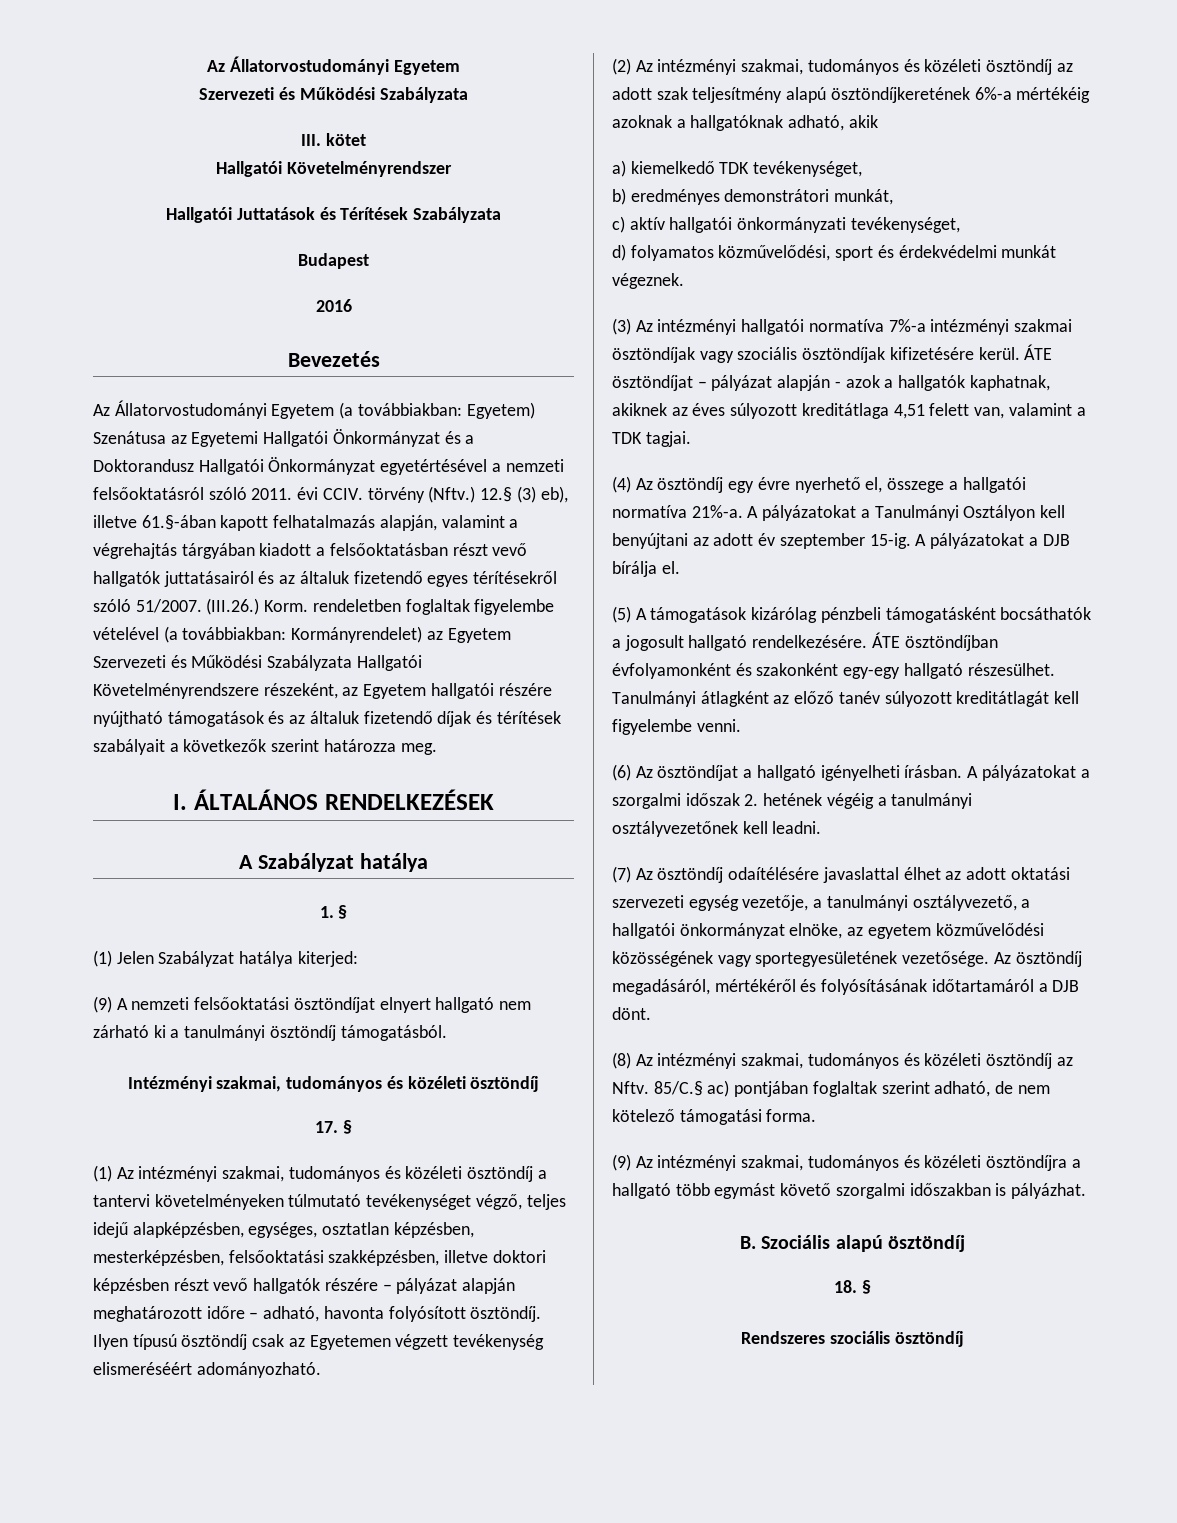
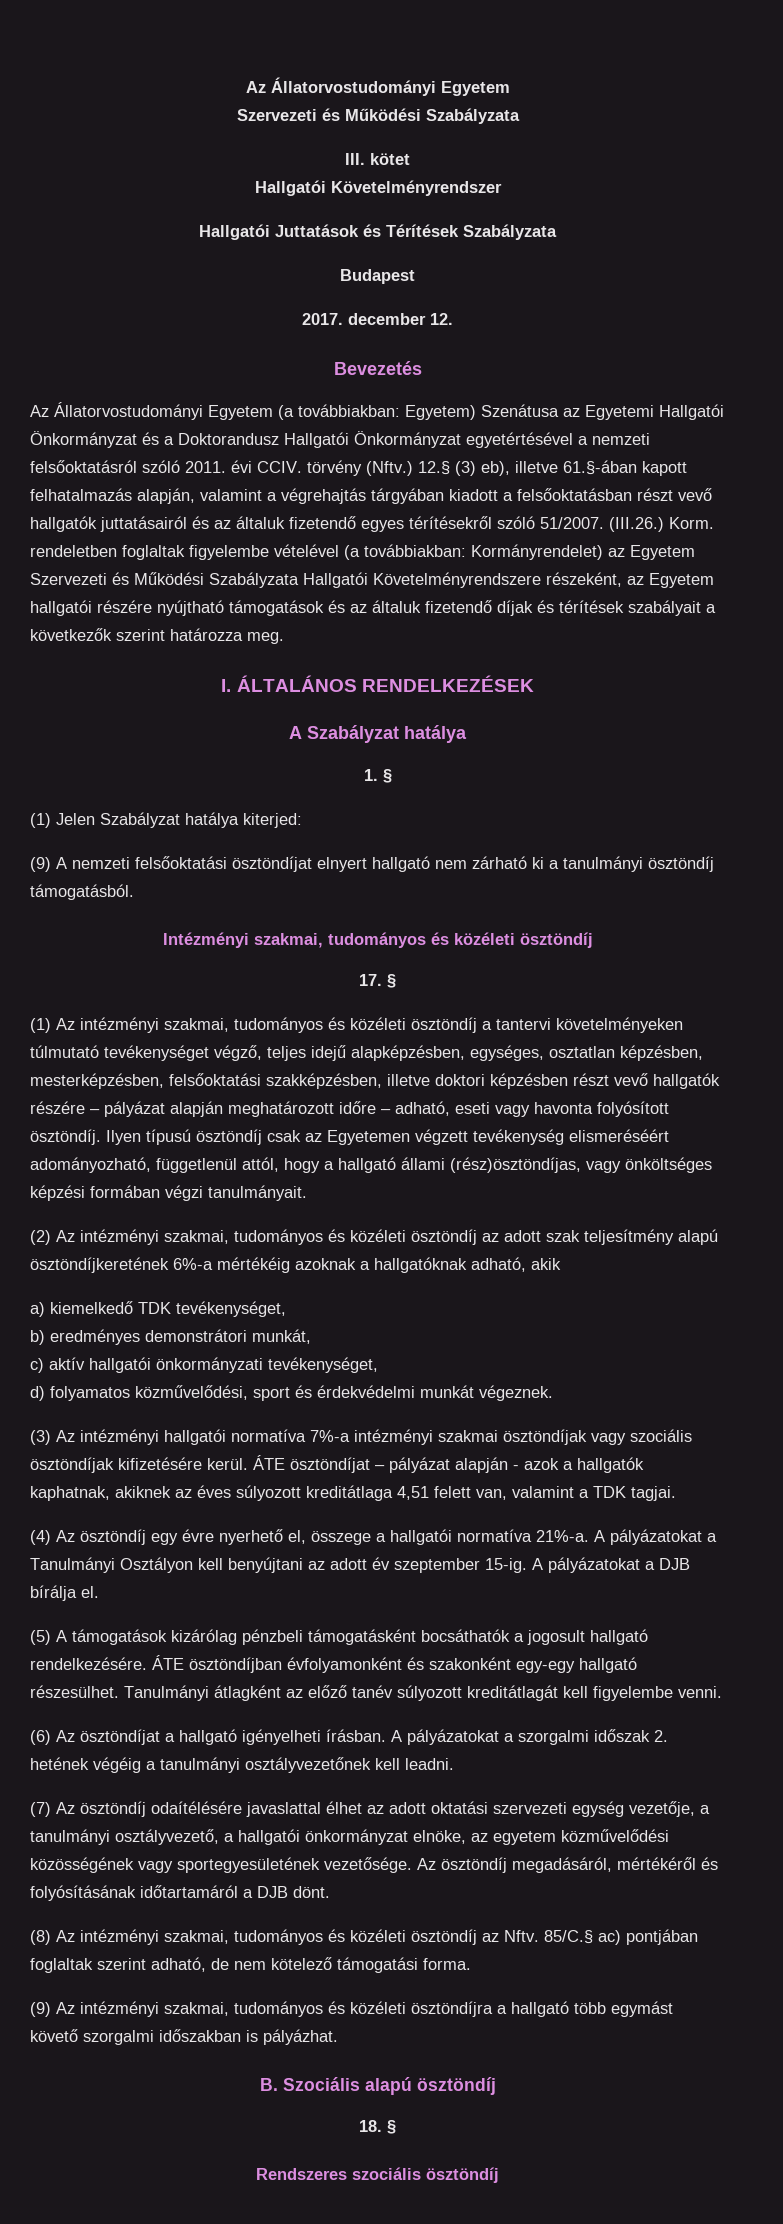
[315,299,352,312] 2016 -> [302,313,453,325] 2017. december 12.
(320, 1314) none -> [455,1102,530,1117] eseti vagy
[196,1362,321,1378] adományozható. -> [30,1157,712,1173] [30,1185,307,1201] adományozható, függetlenül attól, hogy a hallgató állami (rész)ösztöndíjas, vagy önköltséges képzési formában végzi tanulmányait.

